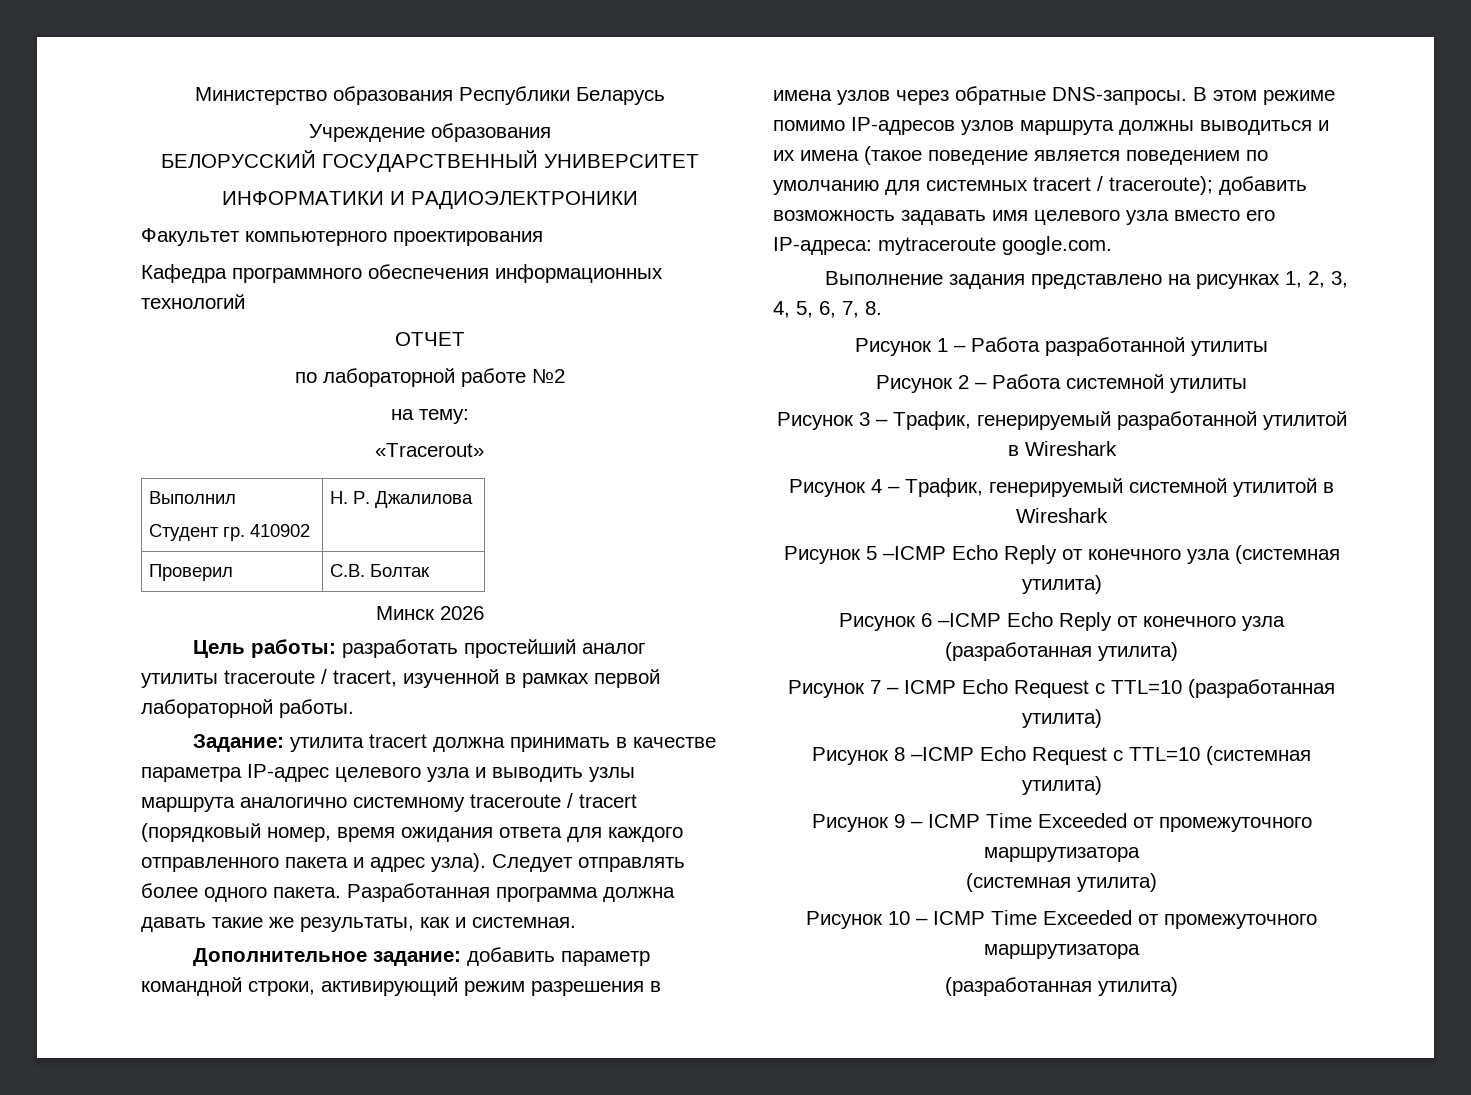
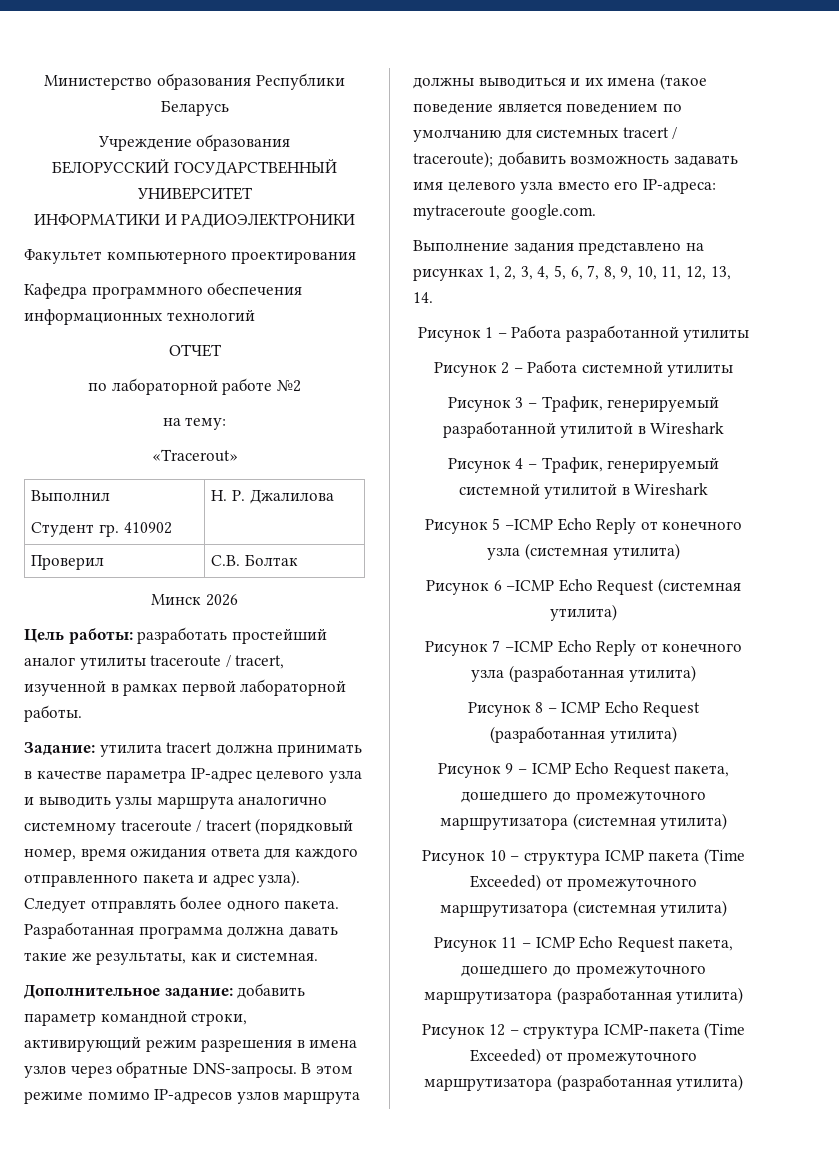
[865,301,882,315] 8. -> [603,266,731,280] [413,292,433,303] 8, 9, 10, 11, 12, 13, 14.
(1053, 619) none -> [597,578,741,595] [550,604,617,621] [424,640,592,656] Request (системная утилита) // Рисунок 7 –ICMP Echo
[870,679,1335,698] [1021,709,1102,728] [812,746,1311,765] [1021,776,1102,795] 7 – ICMP Echo Request с TTL=10 (разработанная утилита) // Рисунок 8 –ICMP Echo Request с TTL=10 (системная утилита) -> [535,701,701,717] [490,726,677,743] 8 – ICMP Echo Request (разработанная утилита)
[985,813,1312,832] [984,847,1140,862] Time Exceeded от промежуточного маршрутизатора // -> [575,762,730,778] [461,791,706,804] [439,817,568,830] Echo Request пакета, дошедшего до промежуточного маршрутизатора
[933,910,1317,929] [984,944,1140,959] ICMP Time Exceeded от промежуточного маршрутизатора // -> [524,848,745,865] [469,874,698,891] [439,900,728,917] [433,936,734,952] [461,965,706,978] [423,987,744,1004] [421,1022,746,1039] [469,1048,698,1065] [423,1078,552,1091] структура ICMP пакета (Time Exceeded) от промежуточного маршрутизатора (системная утилита) // Рисунок 11 – ICMP Echo Request пакета, дошедшего до промежуточного маршрутизатора (разработанная утилита) // Рисунок 12 – структура ICMP-пакета (Time Exceeded) от промежуточного маршрутизатора

